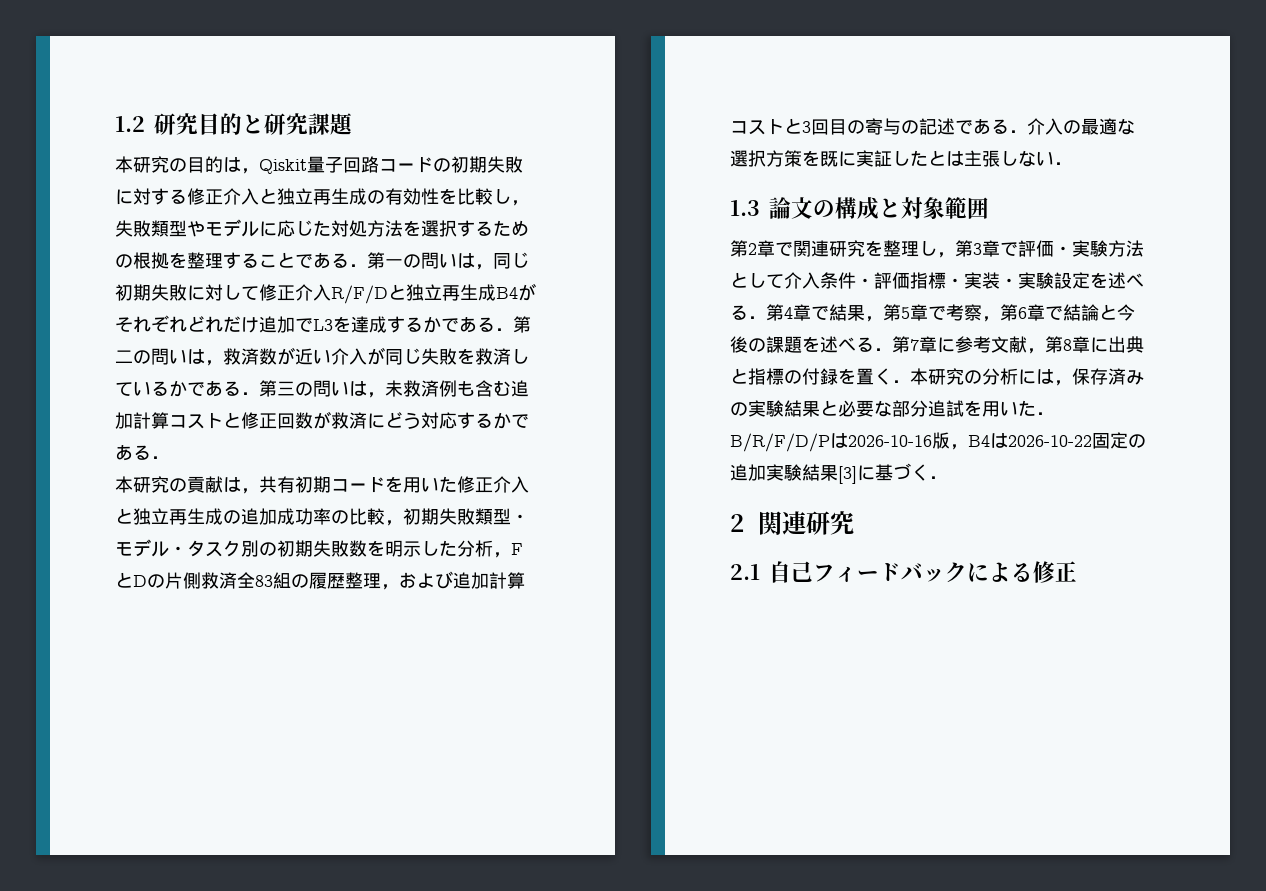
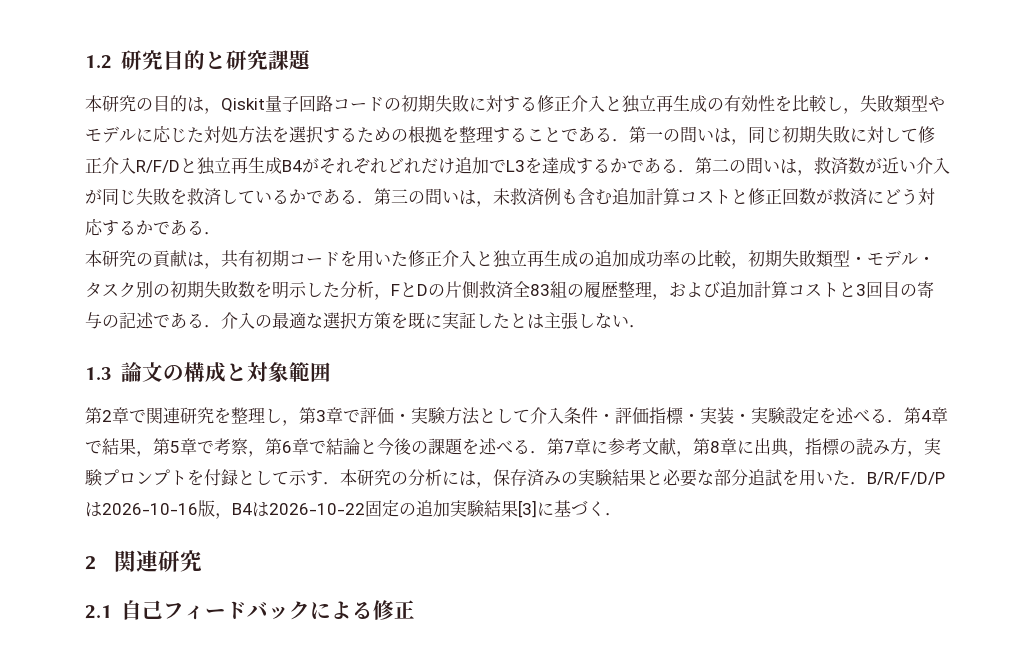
[730,368,892,385] と指標の付録を置く -> [788,438,941,457] [84,469,323,486] ，指標の読み方，実験プロンプトを付録として示す

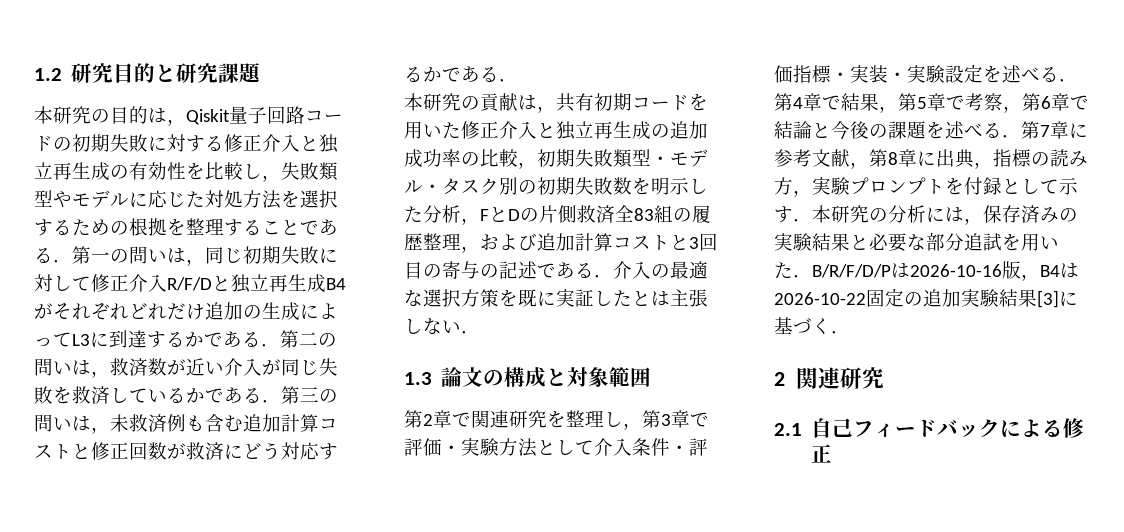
[489,157,576,174] でL3を達成 -> [243,302,338,321] [34,330,147,348] の生成によってL3に到達

